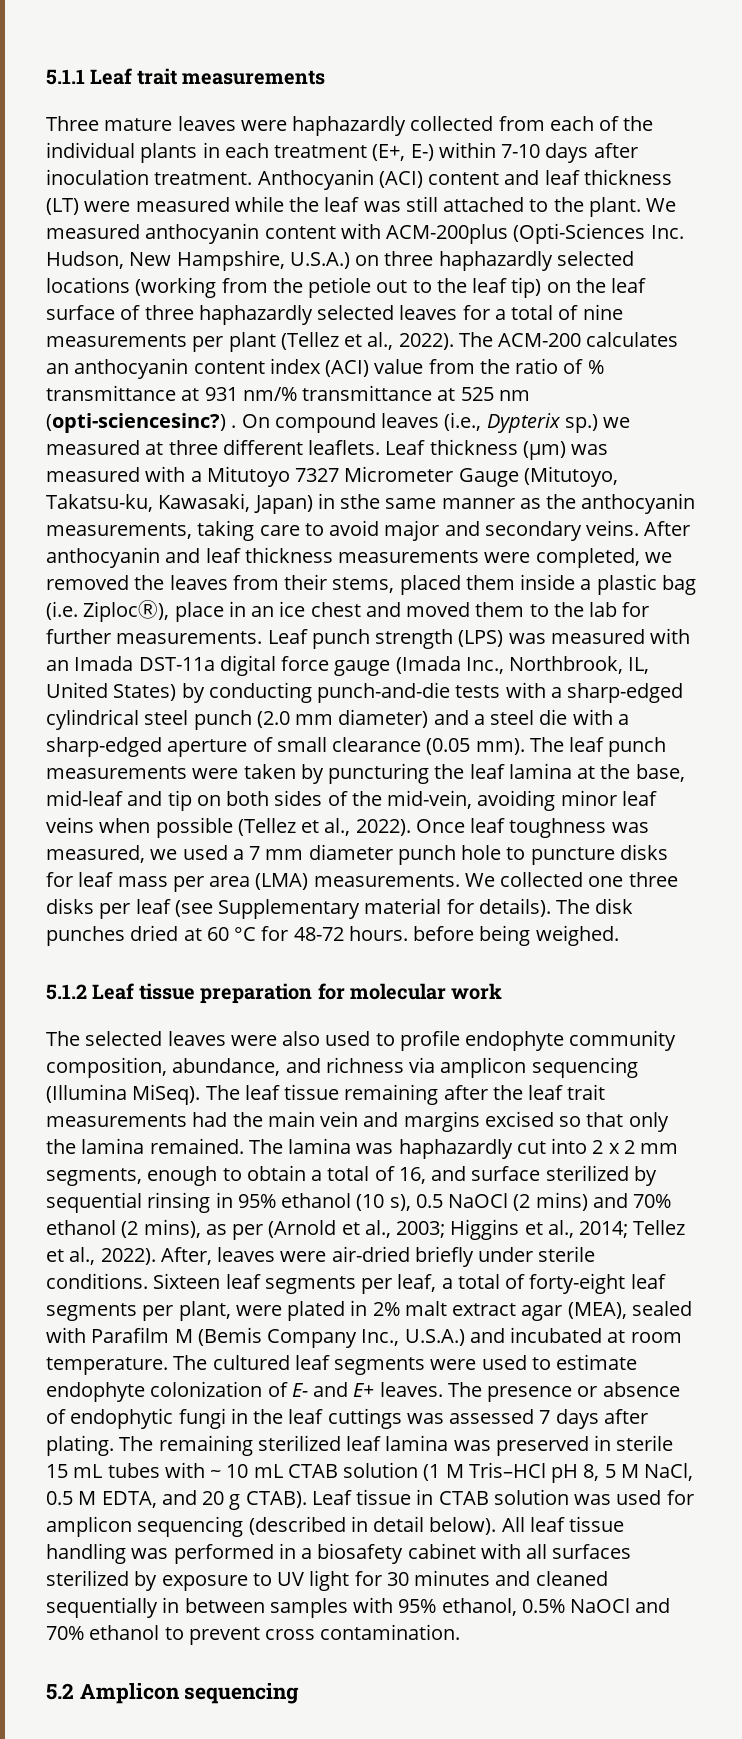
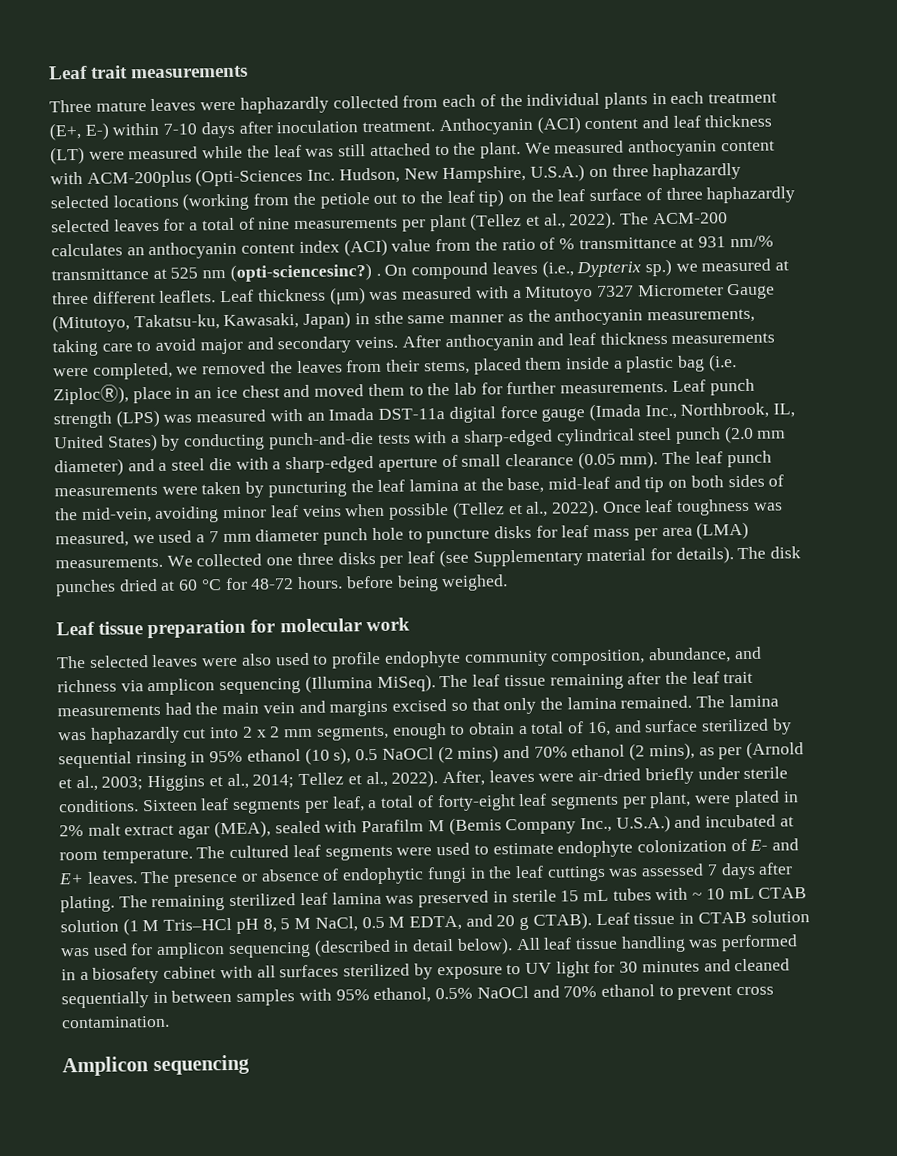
[46,69,85,85] 5.1.1 -> (48, 72) none
[46,984,87,1000] 5.1.2 -> (509, 583) none
[46,1683,74,1700] 5.2 -> (170, 1022) none

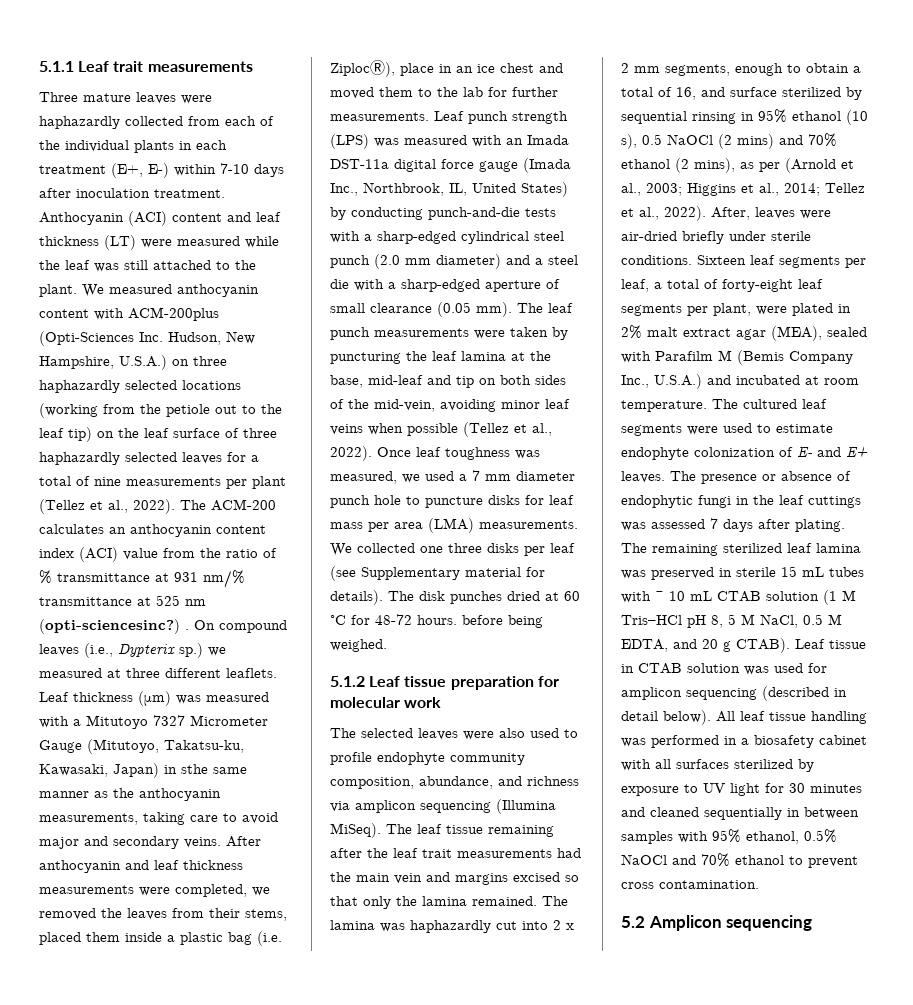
(48, 72) none -> [39,61,74,72] 5.1.1
(509, 583) none -> [330,676,365,687] 5.1.2
(170, 1022) none -> [621,916,645,928] 5.2

